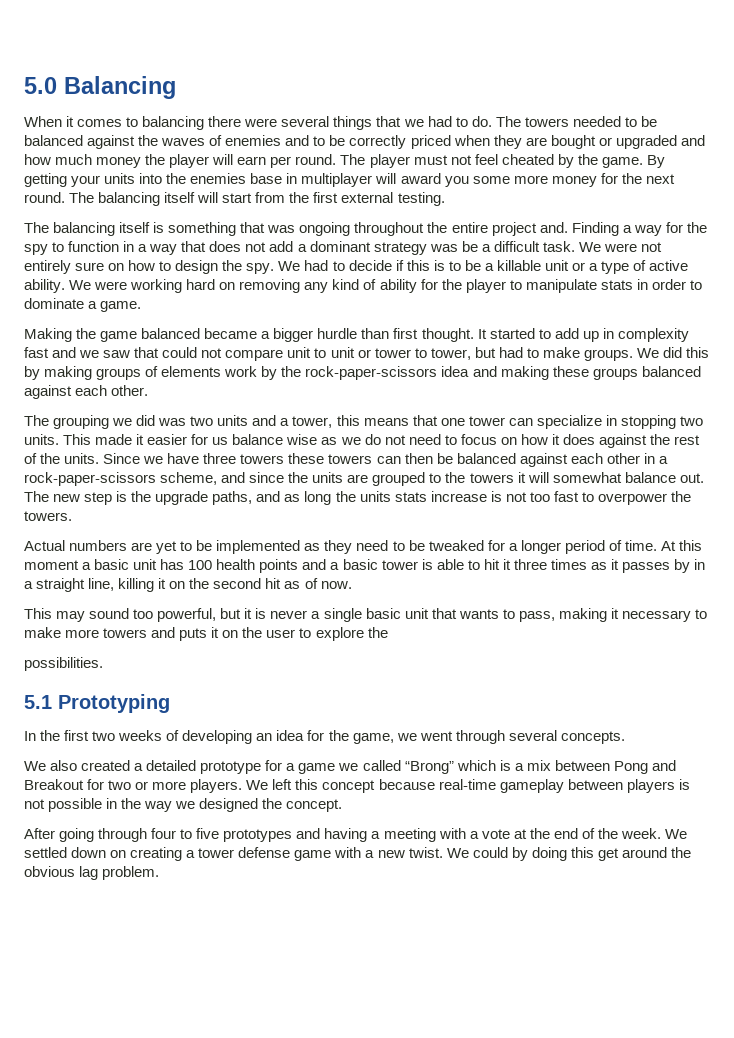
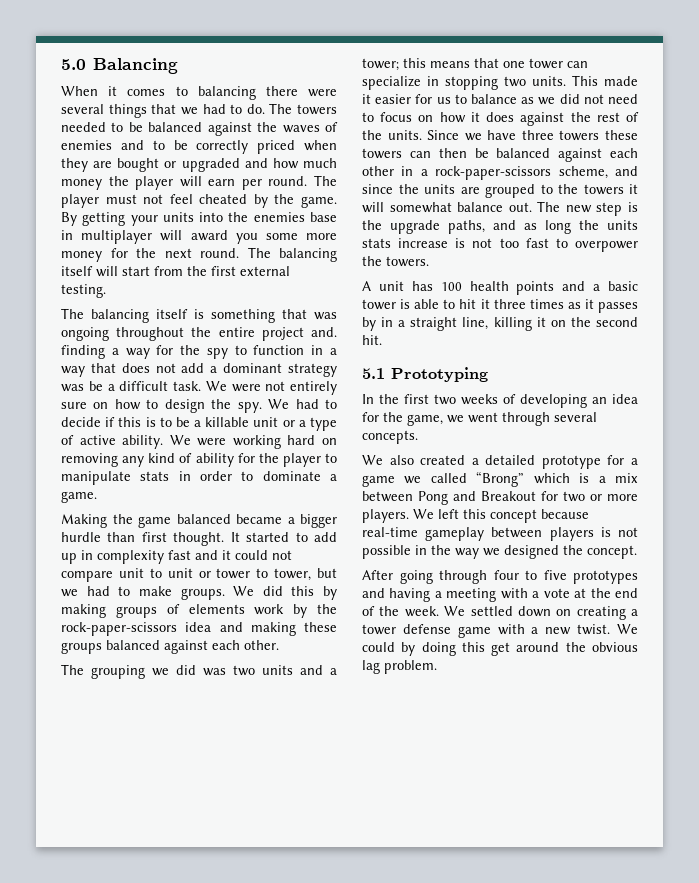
[571,222,619,236] Finding -> [61,345,105,359] finding
[79,347,160,358] we saw that -> [222,550,231,560] it
(496, 352) none -> [61,589,78,597] we
[292,416,333,428] tower, -> [362,58,399,71] tower;
[232,434,318,445] balance wise -> [454,94,517,104] to balance
[364,434,381,445] do -> [559,94,580,104] did
[24,540,702,554] [24,559,130,570] Actual numbers are yet to be implemented as they need to be tweaked for a longer period of time. At this moment a basic -> [362,281,371,291] A
[265,578,352,589] [24,608,707,622] [24,627,388,641] [24,657,103,671] hit as of now. // This may sound too powerful, but it is never a single basic unit that wants to pass, making it necessary to make more towers and puts it on the user to explore the // possibilities. -> [362,335,382,345] hit.

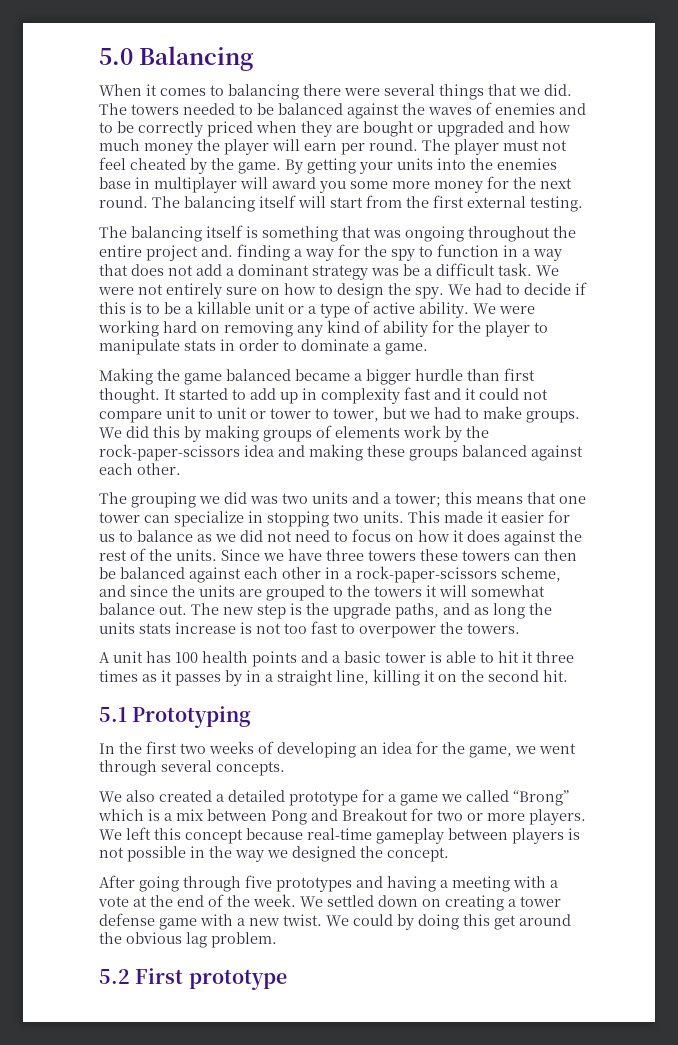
[202,104,265,114] had to do. -> [544,84,572,96] did.
[493,570,537,580] four to -> (241, 884) none
(437, 667) none -> [99,968,287,990] // 5.2 First prototype

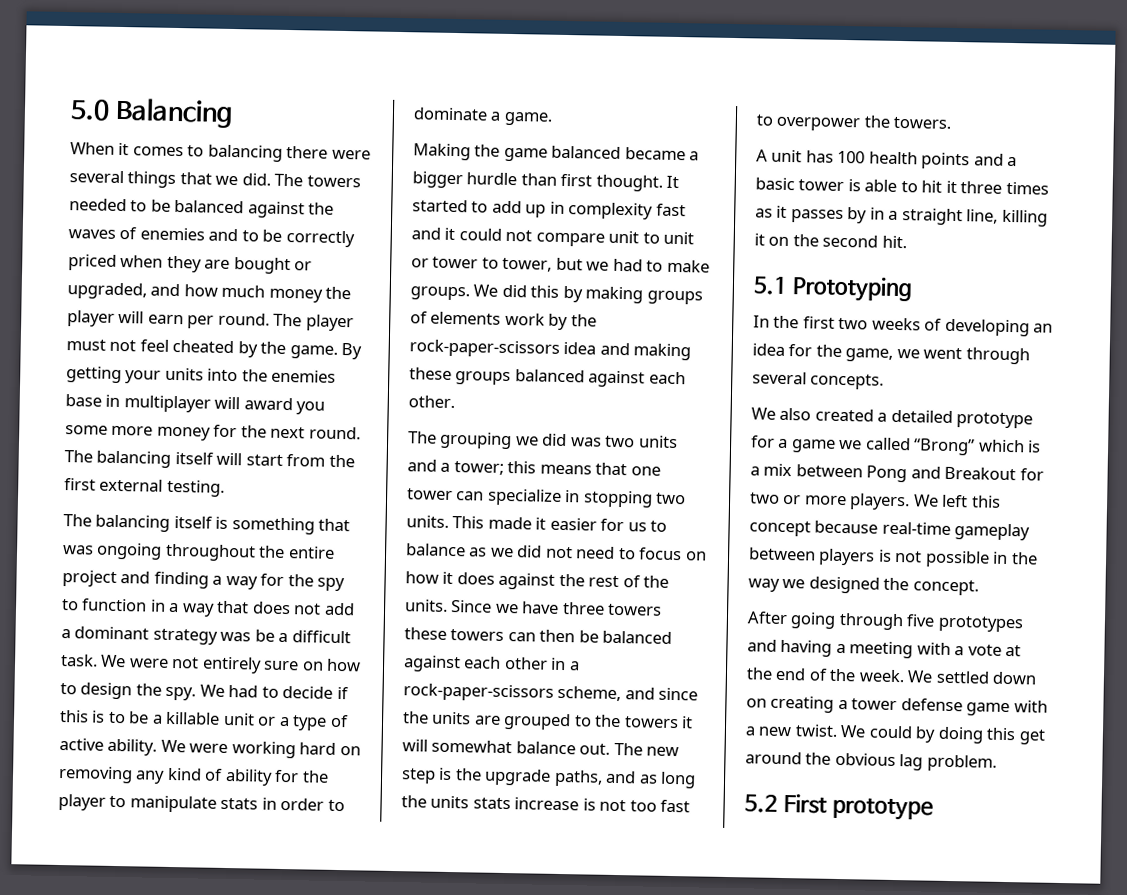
[437,121,504,137] upgraded -> [67,282,147,300] upgraded,
[201,245,233,257] and. -> [120,571,151,584] and

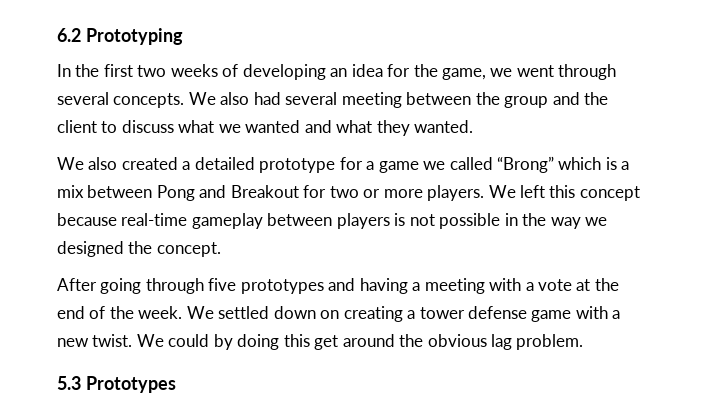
[70,97,234,129] [70,142,371,162] [69,170,361,189] [69,198,335,219] [68,226,355,248] [68,254,313,275] [67,282,352,303] [67,310,354,332] [66,339,363,360] [66,366,337,384] [65,394,326,415] [65,424,361,441] [64,450,355,468] [64,478,225,497] [63,514,351,535] [63,542,335,562] [62,570,346,592] [61,598,355,617] [61,626,351,645] [60,654,362,674] [60,682,349,701] [59,709,349,731] [59,737,361,759] [58,765,329,786] [58,793,345,813] [413,107,553,126] [413,143,700,162] [412,171,680,192] [412,199,686,220] [411,227,695,247] [411,256,710,273] [410,284,703,305] [410,311,597,331] [409,339,692,361] [409,367,686,388] [408,395,455,409] [408,431,678,450] [407,459,661,476] [407,488,687,508] [406,515,668,532] [406,543,707,561] [405,571,670,590] [405,599,663,616] [404,627,673,644] [403,655,580,673] [403,683,699,702] [403,711,694,731] [402,739,680,757] [401,767,697,789] [401,795,691,813] [756,114,952,132] [756,149,1018,170] [755,177,1049,195] [755,205,1048,227] [754,233,907,249] [753,276,788,295] 5.0 Balancing // When it comes to balancing there were several things that we did. The towers needed to be balanced against the waves of enemies and to be correctly priced when they are bought or upgraded, and how much money the player will earn per round. The player must not feel cheated by the game. By getting your units into the enemies base in multiplayer will award you some more money for the next round. The balancing itself will start from the first external testing. // The balancing itself is something that was ongoing throughout the entire project and finding a way for the spy to function in a way that does not add a dominant strategy was be a difficult task. We were not entirely sure on how to design the spy. We had to decide if this is to be a killable unit or a type of active ability. We were working hard on removing any kind of ability for the player to manipulate stats in order to dominate a game. // Making the game balanced became a bigger hurdle than first thought. It started to add up in complexity fast and it could not compare unit to unit or tower to tower, but we had to make groups. We did this by making groups of elements work by the rock-paper-scissors idea and making these groups balanced against each other. // The grouping we did was two units and a tower; this means that one tower can specialize in stopping two units. This made it easier for us to balance as we did not need to focus on how it does against the rest of the units. Since we have three towers these towers can then be balanced against each other in a rock-paper-scissors scheme, and since the units are grouped to the towers it will somewhat balance out. The new step is the upgrade paths, and as long the units stats increase is not too fast to overpower the towers. // A unit has 100 health points and a basic tower is able to hit it three times as it passes by in a straight line, killing it on the second hit. // 5.1 -> [57,28,81,42] 6.2
(885, 381) none -> [188,92,609,108] [57,120,474,136] We also had several meeting between the group and the client to discuss what we wanted and what they wanted.
[744,793,934,821] 5.2 First prototype -> [57,376,176,393] 5.3 Prototypes

